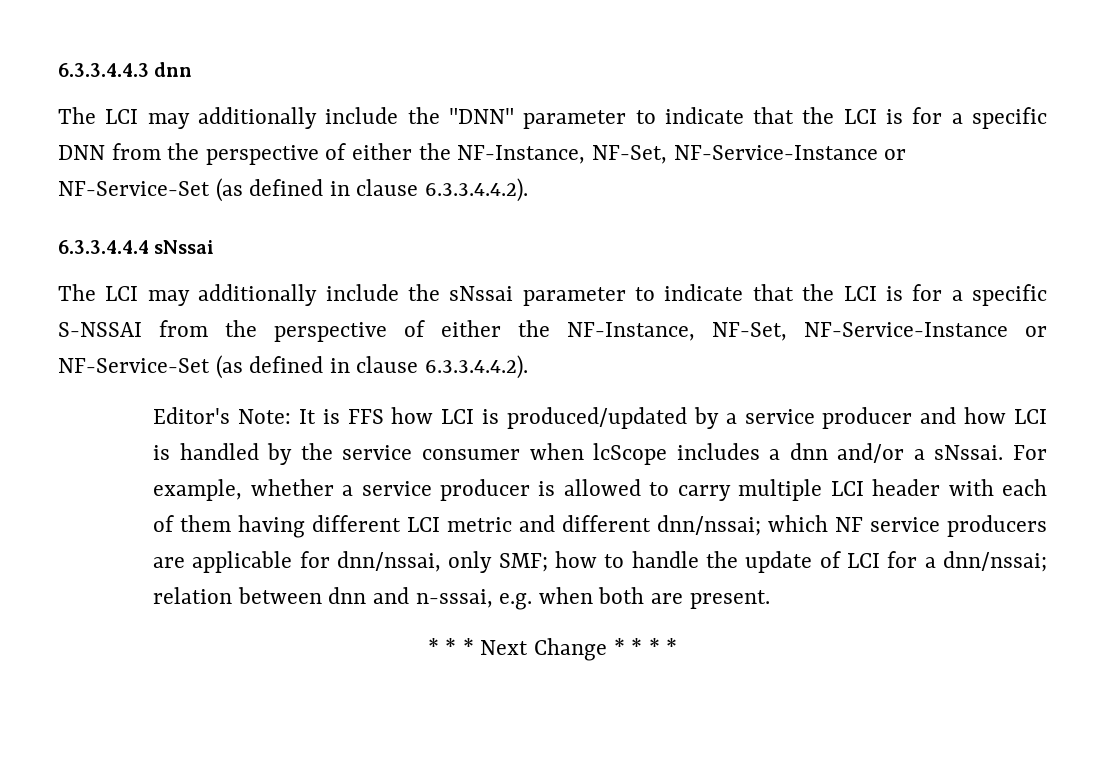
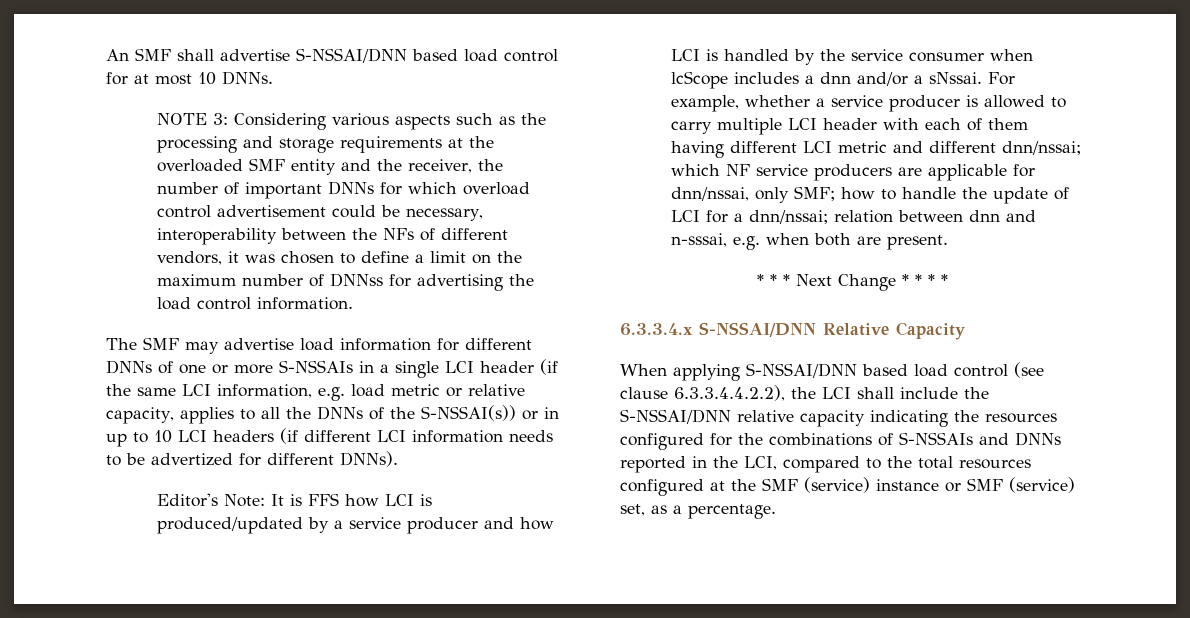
[58,62,193,77] [58,107,1047,129] [58,143,907,165] [58,178,529,202] [58,240,215,254] [58,284,1047,306] [58,320,1047,342] [58,355,529,379] 6.3.3.4.4.3 dnn // The LCI may additionally include the "DNN" parameter to indicate that the LCI is for a specific DNN from the perspective of either the NF-Instance, NF-Set, NF-Service-Instance or NF-Service-Set (as defined in clause 6.3.3.4.4.2). // 6.3.3.4.4.4 sNssai // The LCI may additionally include the sNssai parameter to indicate that the LCI is for a specific S-NSSAI from the perspective of either the NF-Instance, NF-Set, NF-Service-Instance or NF-Service-Set (as defined in clause 6.3.3.4.4.2). -> [106,48,558,63] [106,71,273,85] [157,113,547,130] [157,136,495,153] [157,158,504,175] [157,181,531,199] [157,205,484,221] [157,228,509,245] [157,251,523,265] [157,273,535,291] [157,297,354,310] [106,337,532,354] [106,359,558,378] [106,384,525,401] [106,405,559,424] [106,428,553,447] [106,451,398,467] An SMF shall advertise S-NSSAI/DNN based load control for at most 10 DNNs. // NOTE 3: Considering various aspects such as the processing and storage requirements at the overloaded SMF entity and the receiver, the number of important DNNs for which overload control advertisement could be necessary, interoperability between the NFs of different vendors, it was chosen to define a limit on the maximum number of DNNss for advertising the load control information. // The SMF may advertise load information for different DNNs of one or more S-NSSAIs in a single LCI header (if the same LCI information, e.g. load metric or relative capacity, applies to all the DNNs of the S-NSSAI(s)) or in up to 10 LCI headers (if different LCI information needs to be advertized for different DNNs).
(678, 646) none -> [620,322,965,340] [620,362,1044,381] [620,385,989,401] [620,409,1057,427] [620,432,1061,450] [620,456,1031,473] [620,477,1075,496] [620,504,776,519] // 6.3.3.4.x S-NSSAI/DNN Relative Capacity // When applying S-NSSAI/DNN based load control (see clause 6.3.3.4.4.2.2), the LCI shall include the S-NSSAI/DNN relative capacity indicating the resources configured for the combinations of S-NSSAIs and DNNs reported in the LCI, compared to the total resources configured at the SMF (service) instance or SMF (service) set, as a percentage.

